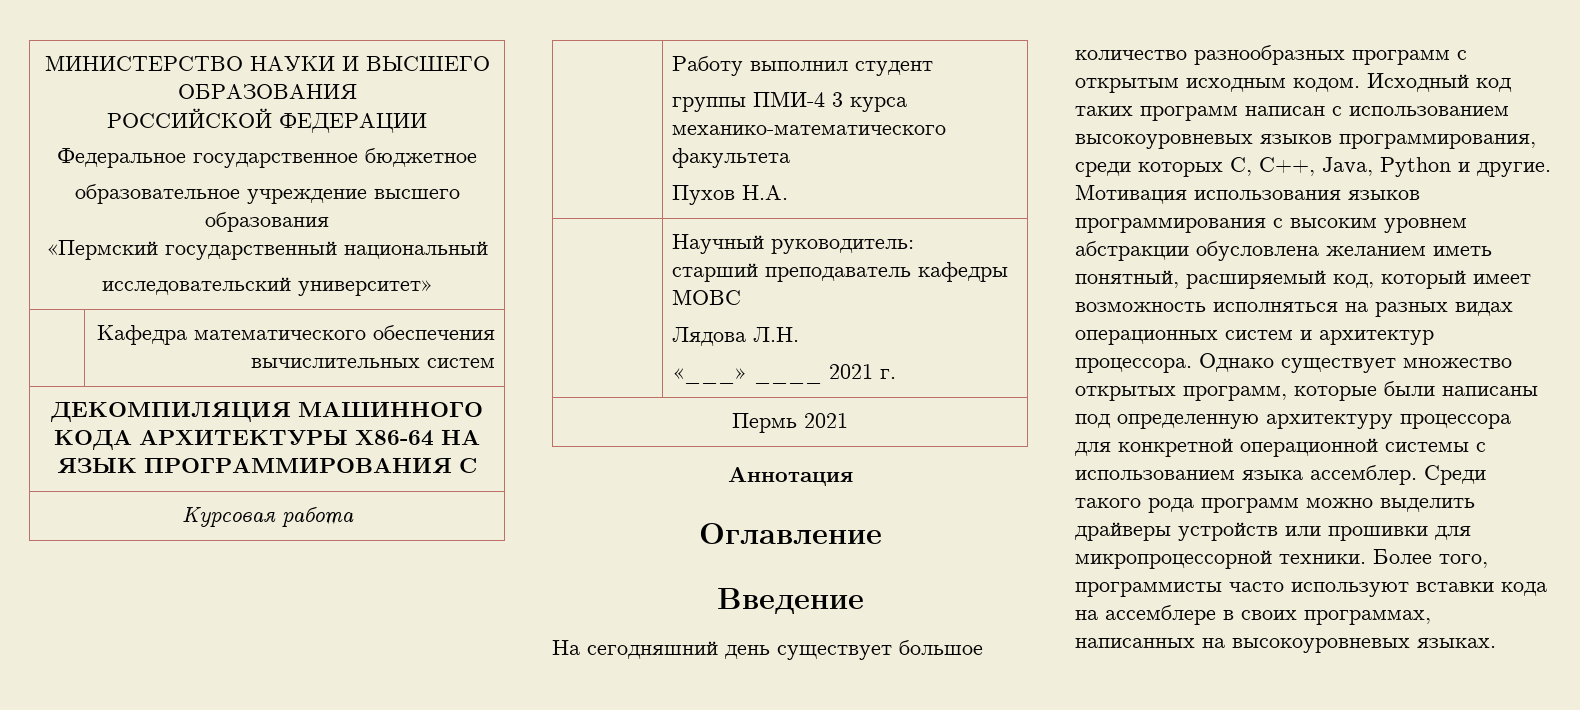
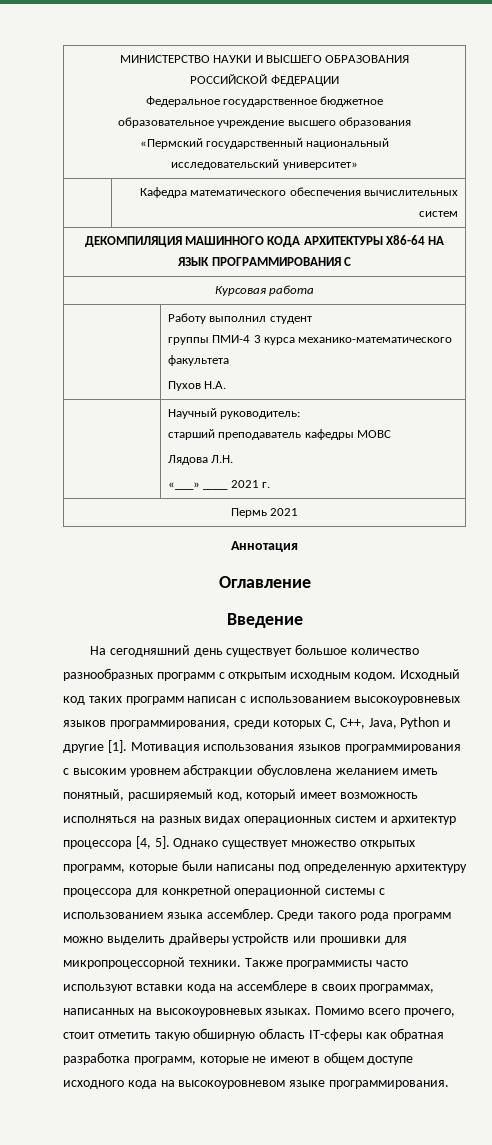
[1477,162,1551,177] другие. -> [63,740,127,753] другие [1].
[1075,358,1192,373] процессора. -> [63,836,170,849] процессора [4, 5].
[1373,549,1488,568] Более того, -> [244,958,283,967] Также
(1496, 643) none -> [315,1006,455,1017] [63,1028,445,1041] [63,1052,414,1065] [63,1080,449,1089] Помимо всего прочего, стоит отметить такую обширную область IT-сферы как обратная разработка программ, которые не имеют в общем доступе исходного кода на высокоуровневом языке программирования.

